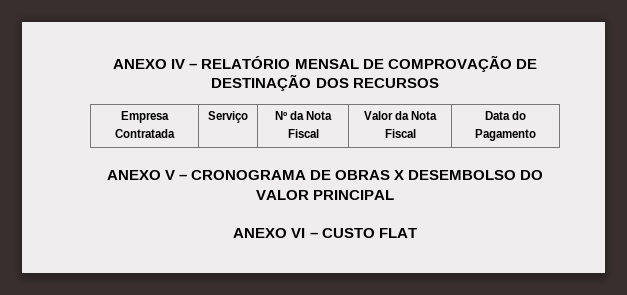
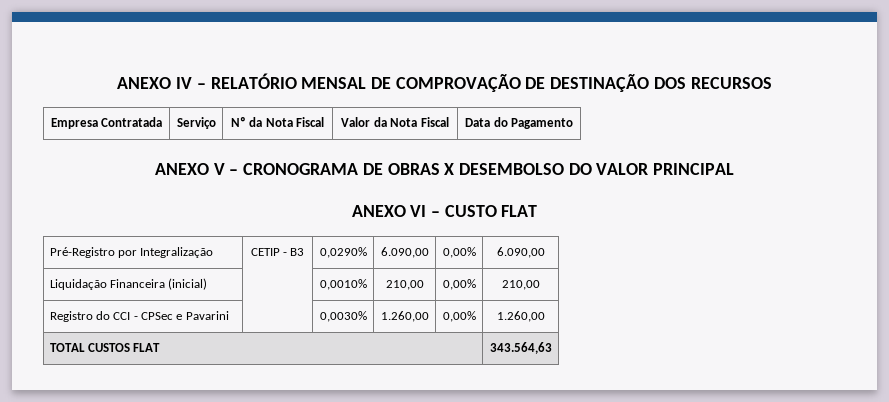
(417, 233) none -> [49,247,214,258] [250,248,305,256] [319,247,367,258] [380,247,429,258] [442,247,476,258] [496,247,545,258] [49,278,208,290] [319,279,367,290] [385,280,424,290] [442,279,476,290] [501,280,540,290] [49,311,229,322] [319,311,367,322] [380,311,429,322] [442,311,476,322] [496,311,545,322] [49,343,161,352] [489,342,552,354] // Pré-Registro por Integralização | CETIP - B3 | 0,0290% | 6.090,00 | 0,00% | 6.090,00 // Liquidação Financeira (inicial) | | 0,0010% | 210,00 | 0,00% | 210,00 // Registro do CCI - CPSec e Pavarini | | 0,0030% | 1.260,00 | 0,00% | 1.260,00 // TOTAL CUSTOS FLAT | 343.564,63

